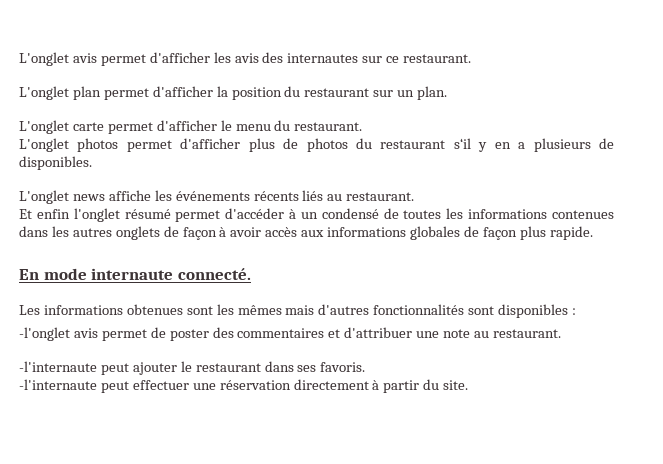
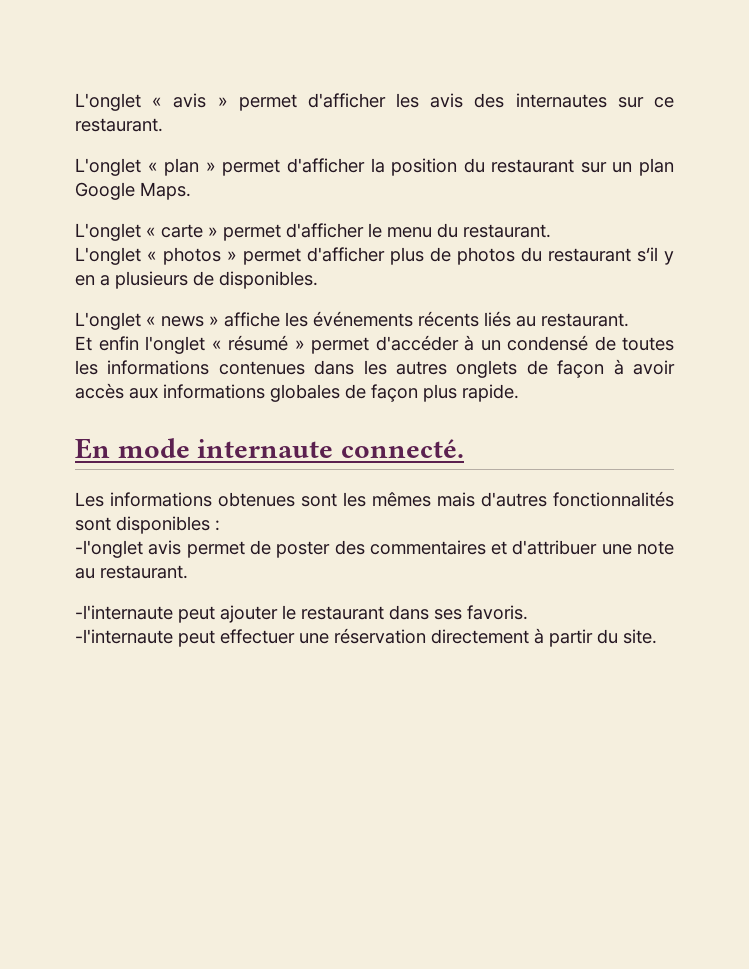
[19,52,97,66] L'onglet avis -> [75,93,228,111] L'onglet « avis »
[72,86,101,100] plan -> [147,158,216,176] « plan »
[417,86,448,100] [19,120,104,134] plan. // L'onglet carte -> [639,158,674,176] [75,182,191,200] [75,223,218,241] plan Google Maps. // L'onglet « carte »
[77,138,119,152] photos -> [147,247,237,265] « photos »
[72,194,105,201] news -> [146,316,219,327] « news »
[124,209,171,219] résumé -> [211,335,305,351] « résumé »

